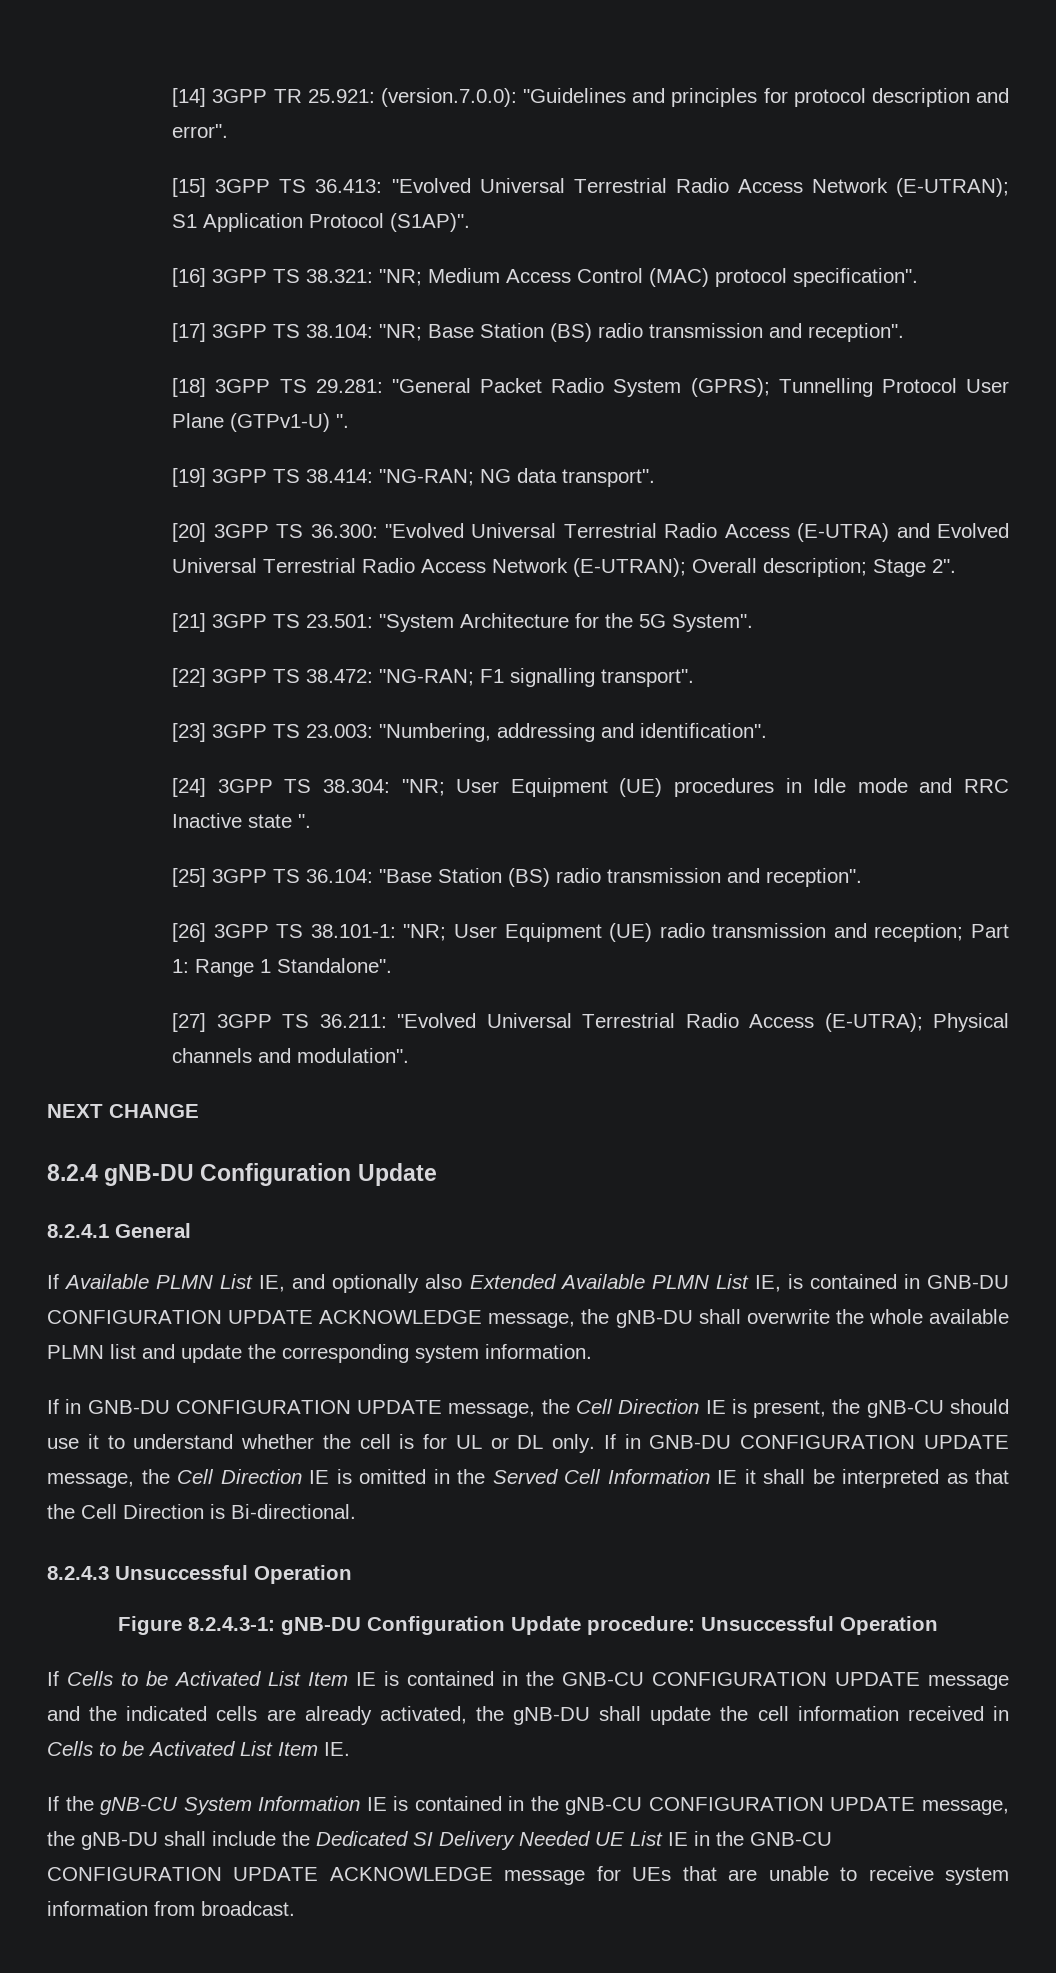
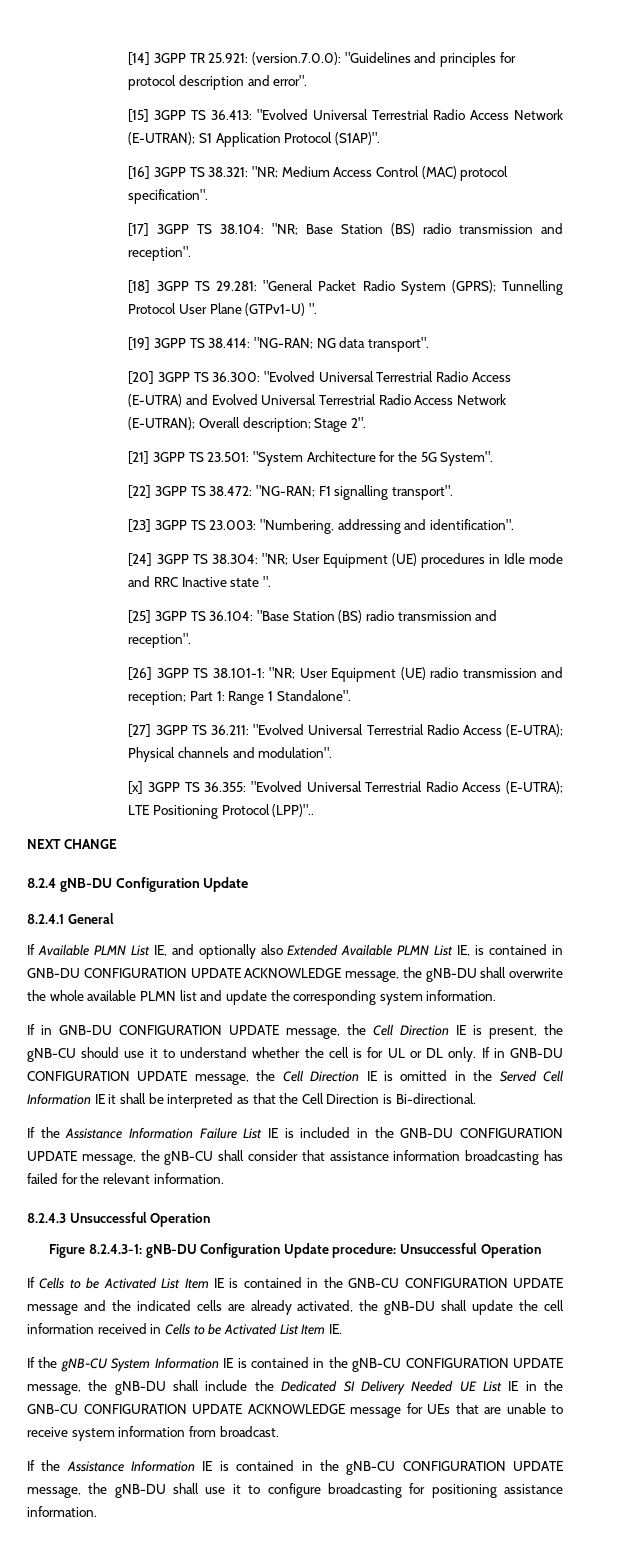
(410, 1055) none -> [128,781,563,794] [128,804,315,819] // [x] 3GPP TS 36.355: "Evolved Universal Terrestrial Radio Access (E-UTRA); LTE Positioning Protocol (LPP)"..
(356, 1511) none -> [27,1127,563,1139] [27,1150,563,1165] [27,1173,224,1184] // If the Assistance Information Failure List IE is included in the GNB-DU CONFIGURATION UPDATE message, the gNB-CU shall consider that assistance information broadcasting has failed for the relevant information.
(295, 1908) none -> [27,1460,563,1475] [27,1483,564,1498] [27,1506,97,1517] // If the Assistance Information IE is contained in the gNB-CU CONFIGURATION UPDATE message, the gNB-DU shall use it to configure broadcasting for positioning assistance information.

